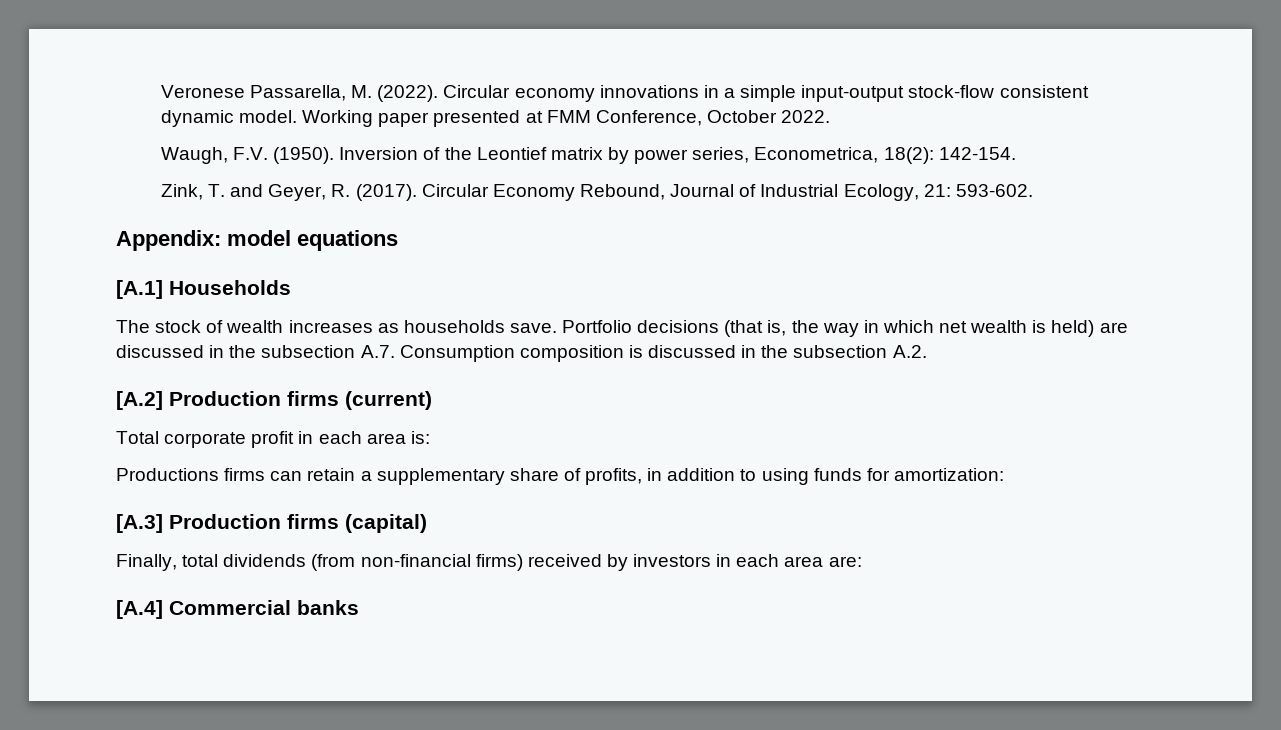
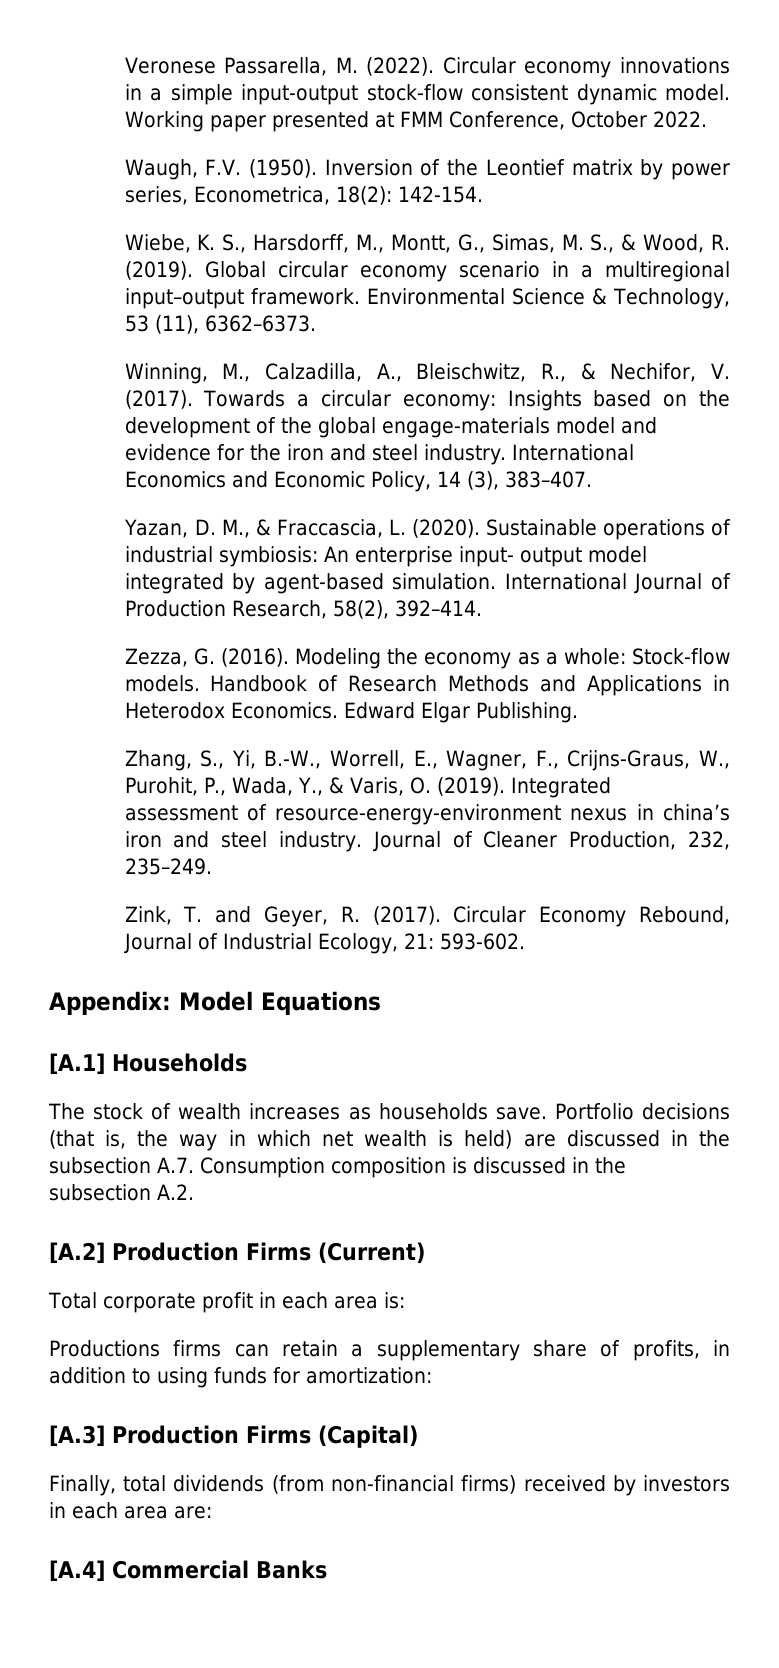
(1016, 153) none -> [124,234,731,253] [124,261,730,282] [124,288,731,309] [124,315,316,334] [124,363,731,384] [124,390,731,411] [124,417,657,438] [124,444,635,465] [124,471,592,492] [123,519,731,540] [124,546,647,567] [124,573,731,594] [124,600,482,619] [124,648,730,669] [124,675,730,696] [124,702,578,723] [124,750,731,771] [124,777,612,798] [124,804,730,825] [124,831,731,852] [124,858,212,875] // Wiebe, K. S., Harsdorff, M., Montt, G., Simas, M. S., & Wood, R. (2019). Global circular economy scenario in a multiregional input–output framework. Environmental Science & Technology, 53 (11), 6362–6373. // Winning, M., Calzadilla, A., Bleischwitz, R., & Nechifor, V. (2017). Towards a circular economy: Insights based on the development of the global engage-materials model and evidence for the iron and steel industry. International Economics and Economic Policy, 14 (3), 383–407. // Yazan, D. M., & Fraccascia, L. (2020). Sustainable operations of industrial symbiosis: An enterprise input- output model integrated by agent-based simulation. International Journal of Production Research, 58(2), 392–414. // Zezza, G. (2016). Modeling the economy as a whole: Stock-flow models. Handbook of Research Methods and Applications in Heterodox Economics. Edward Elgar Publishing. // Zhang, S., Yi, B.-W., Worrell, E., Wagner, F., Crijns-Graus, W., Purohit, P., Wada, Y., & Varis, O. (2019). Integrated assessment of resource-energy-environment nexus in china’s iron and steel industry. Journal of Cleaner Production, 232, 235–249.
[227,230,398,251] model equations -> [179,991,381,1015] Model Equations
[287,391,432,410] firms (current) -> [246,1242,425,1264] Firms (Current)
[287,514,427,533] firms (capital) -> [246,1425,418,1448] Firms (Capital)
[297,600,359,615] banks -> [256,1560,327,1579] Banks

